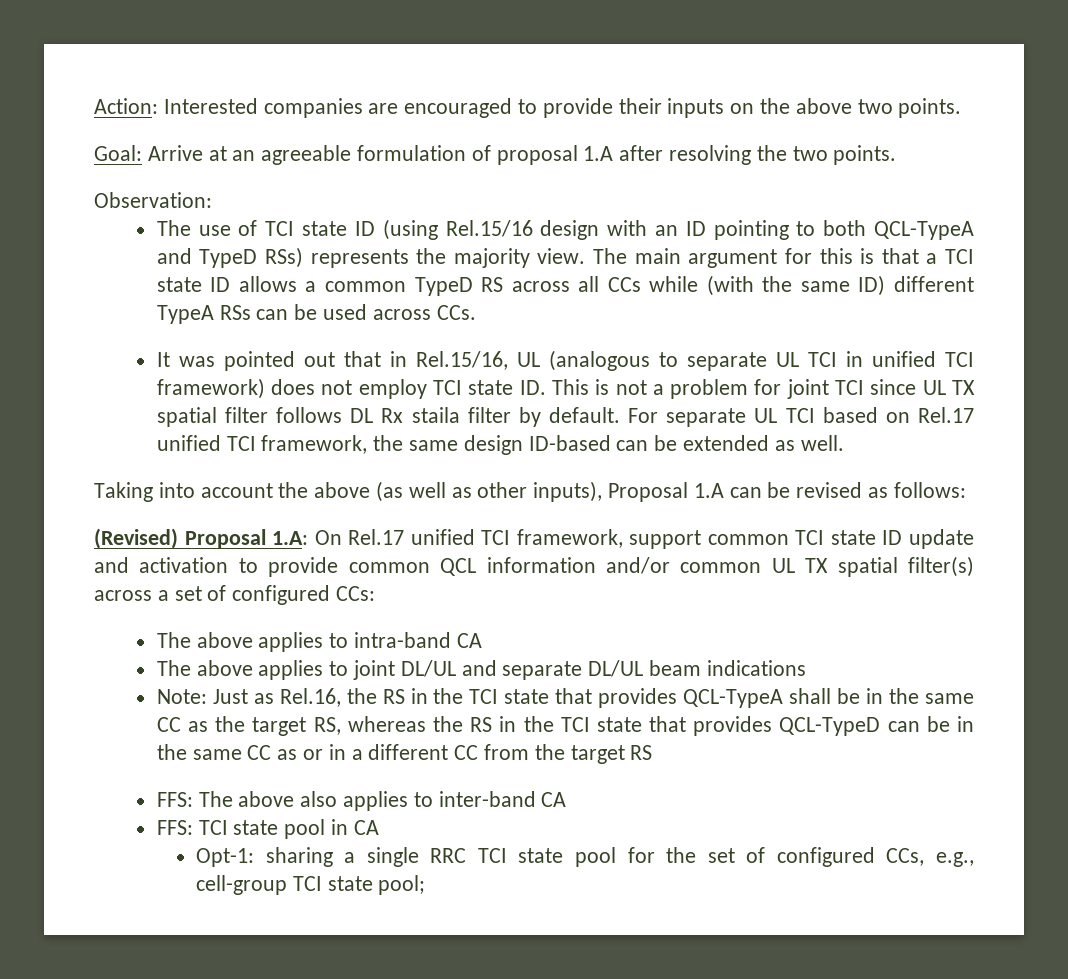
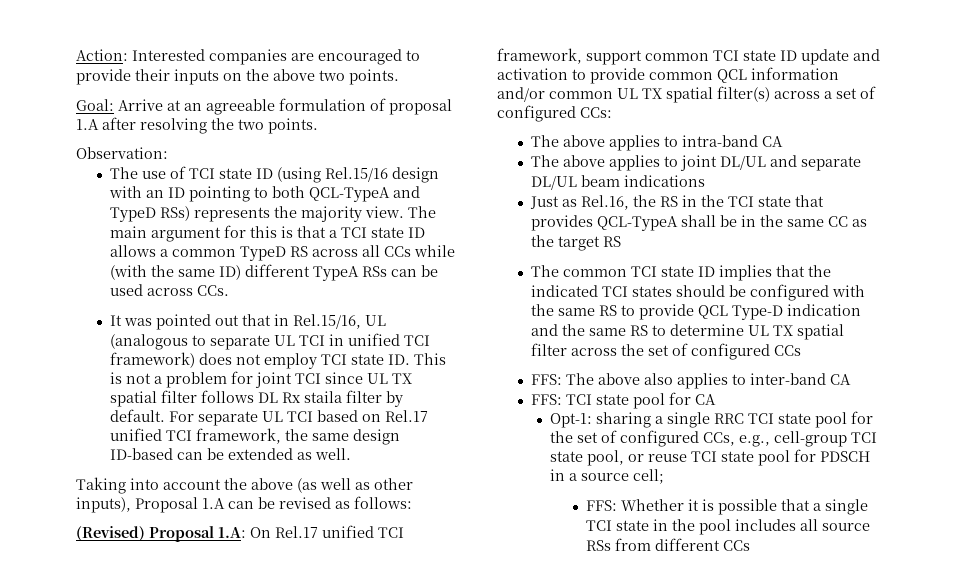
[156,689,207,704] Note: -> (706, 181) none
[313,716,974,736] [156,744,653,764] RS, whereas the RS in the TCI state that provides QCL-TypeD can be in the same CC as or in a different CC from the target RS -> [603,236,622,247] [531,265,832,281] [531,284,866,301] [531,304,862,320] [531,324,845,340] [531,343,802,360] RS // The common TCI state ID implies that the indicated TCI states should be configured with the same RS to provide QCL Type-D indication and the same RS to determine UL TX spatial filter across the set of configured CCs
[331,819,349,835] in -> [669,392,692,405] for
[378,875,426,895] pool; -> [586,449,870,466] [549,469,664,484] [586,499,869,515] [586,519,871,535] [586,538,751,551] pool, or reuse TCI state pool for PDSCH in a source cell; // FFS: Whether it is possible that a single TCI state in the pool includes all source RSs from different CCs

